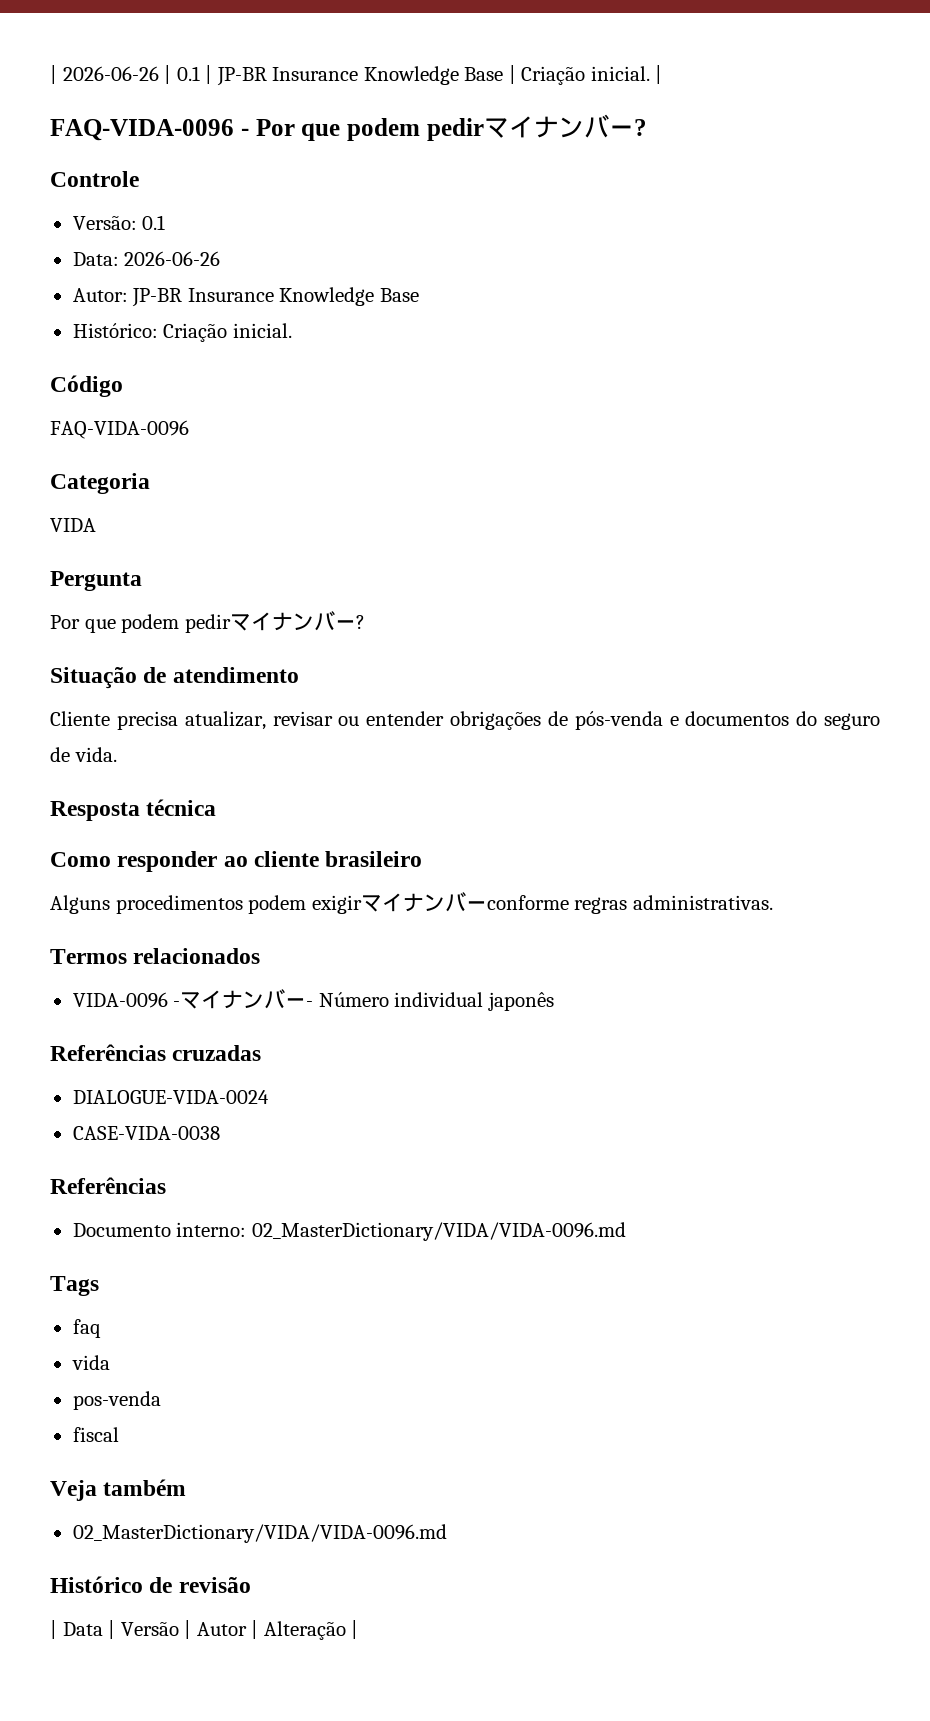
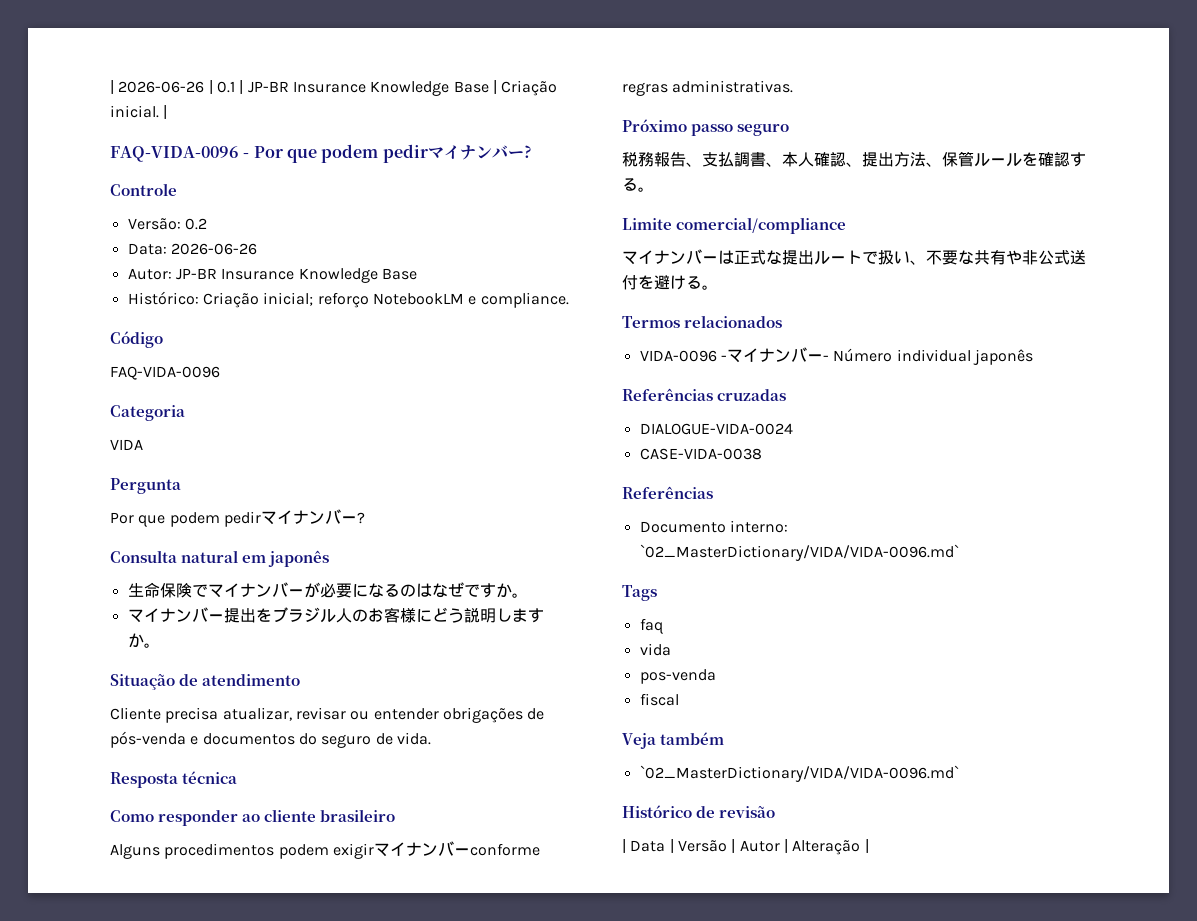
[142,215,166,230] 0.1 -> [184,218,207,230] 0.2
[232,323,292,338] inicial. -> [263,292,569,308] inicial; reforço NotebookLM e compliance.
(365, 622) none -> [110,550,330,567] [127,582,528,598] [127,607,544,623] [127,633,160,648] // Consulta natural em japonês // 生命保険でマイナンバーが必要になるのはなぜですか。 // マイナンバー提出をブラジル人のお客様にどう説明しますか。
(773, 902) none -> [622,119,790,136] [622,151,1086,167] [622,178,654,192] [622,217,847,234] [622,249,1086,265] [622,275,718,290] // Próximo passo seguro // 税務報告、支払調書、本人確認、提出方法、保管ルールを確認する。 // Limite comercial/compliance // マイナンバーは正式な提出ルートで扱い、不要な共有や非公式送付を避ける。
[251,1222,626,1241] 02_MasterDictionary/VIDA/VIDA-0096.md -> [639,544,959,561] `02_MasterDictionary/VIDA/VIDA-0096.md`
[72,1524,447,1543] 02_MasterDictionary/VIDA/VIDA-0096.md -> [639,765,959,782] `02_MasterDictionary/VIDA/VIDA-0096.md`

